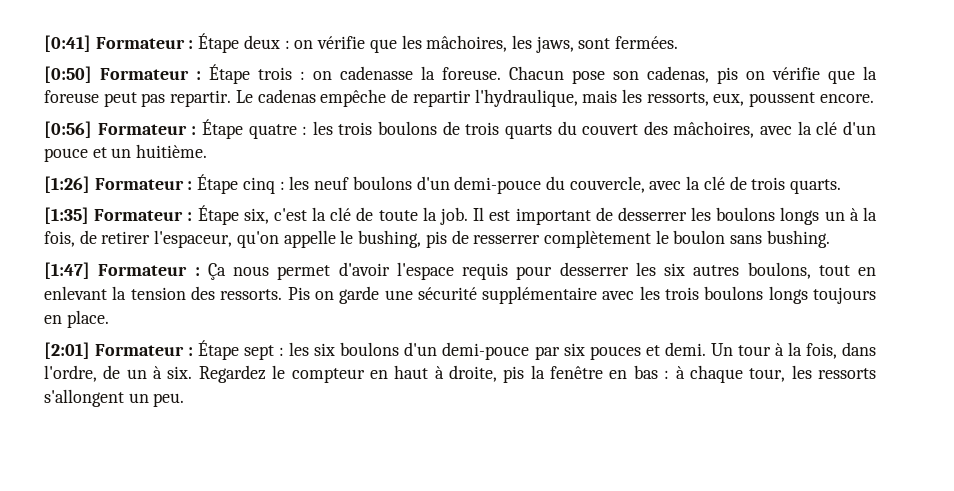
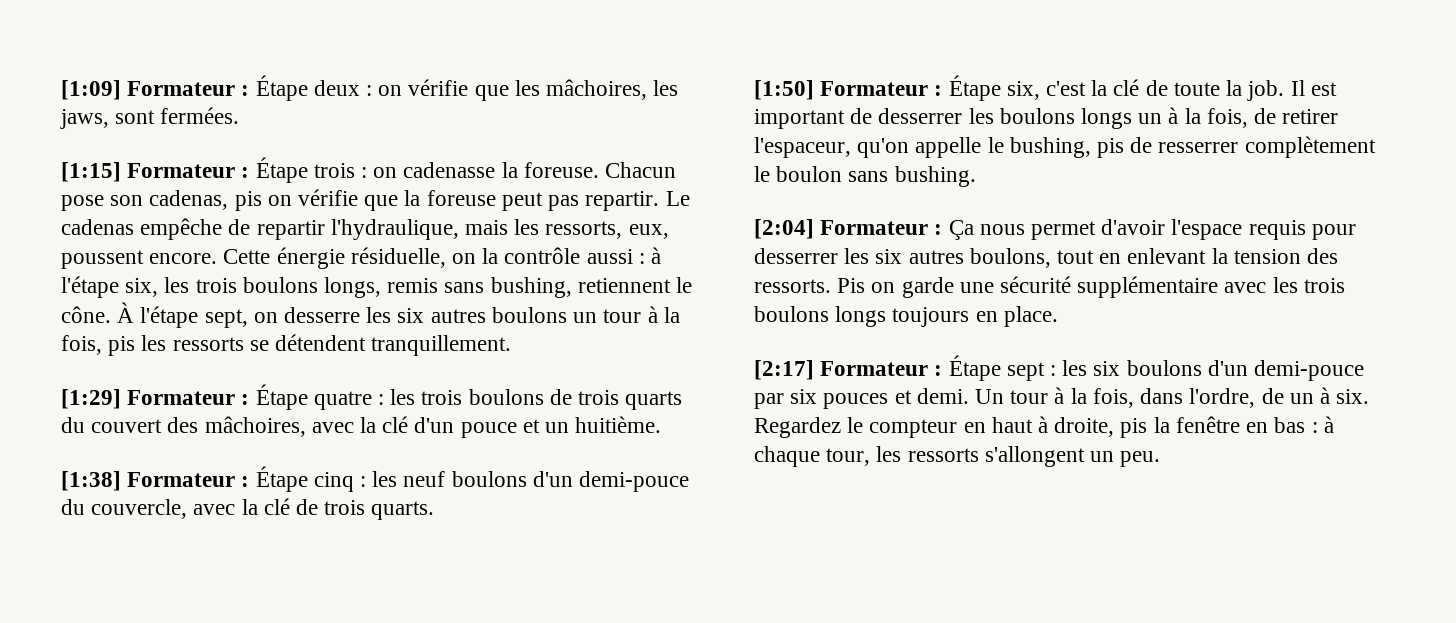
[44,35,91,52] [0:41] -> [61,80,121,100] [1:09]
[44,66,92,83] [0:50] -> [61,162,121,182] [1:15]
[44,121,92,138] // [0:56] -> [223,247,662,269] [61,276,693,298] [61,302,680,328] [61,334,512,356] [61,389,121,409] Cette énergie résiduelle, on la contrôle aussi : à l'étape six, les trois boulons longs, remis sans bushing, retiennent le cône. À l'étape sept, on desserre les six autres boulons un tour à la fois, pis les ressorts se détendent tranquillement. // [1:29]
[44,176,90,193] [1:26] -> [61,471,121,491] [1:38]
[44,207,89,224] [1:35] -> [754,80,814,100] [1:50]
[44,262,90,279] [1:47] -> [754,219,814,239] [2:04]
[44,342,90,359] [2:01] -> [754,360,814,380] [2:17]

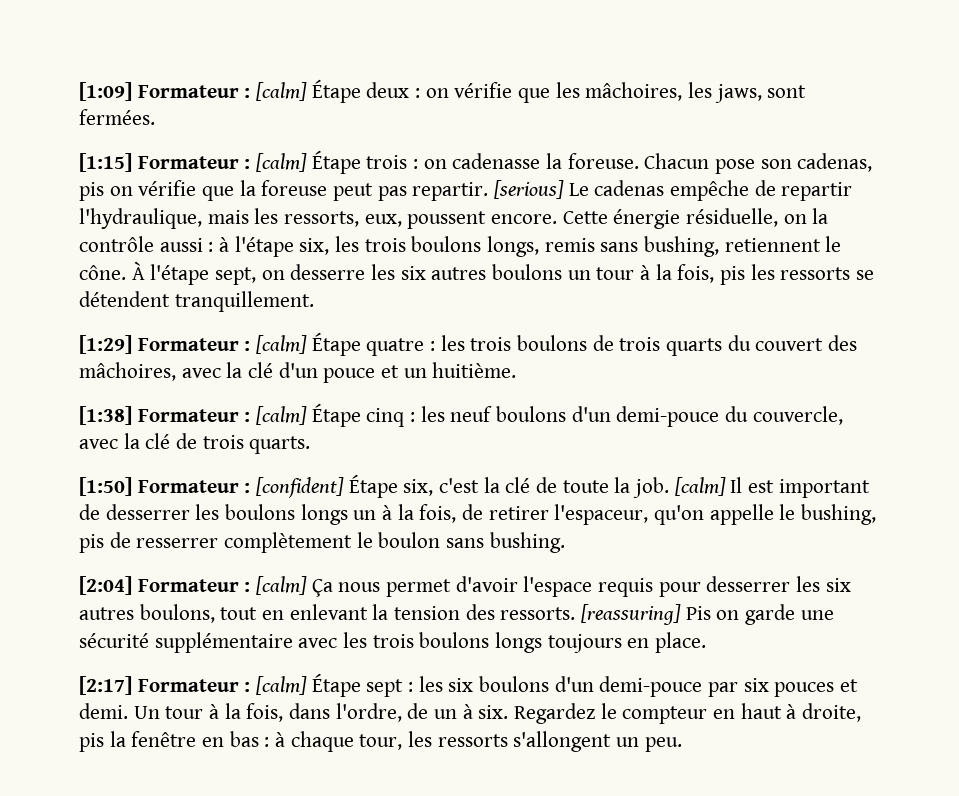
(250, 90) none -> [256,82,308,101] [calm]
(250, 172) none -> [256,153,308,172] [calm]
(660, 201) none -> [494,180,565,199] [serious]
(250, 399) none -> [256,335,308,354] [calm]
(250, 481) none -> [256,406,308,425] [calm]
(943, 90) none -> [256,477,345,498] [confident]
(1285, 90) none -> [674,477,726,496] [calm]
(943, 229) none -> [256,576,308,595] [calm]
(831, 286) none -> [581,604,682,625] [reassuring]
(943, 370) none -> [256,676,308,695] [calm]

